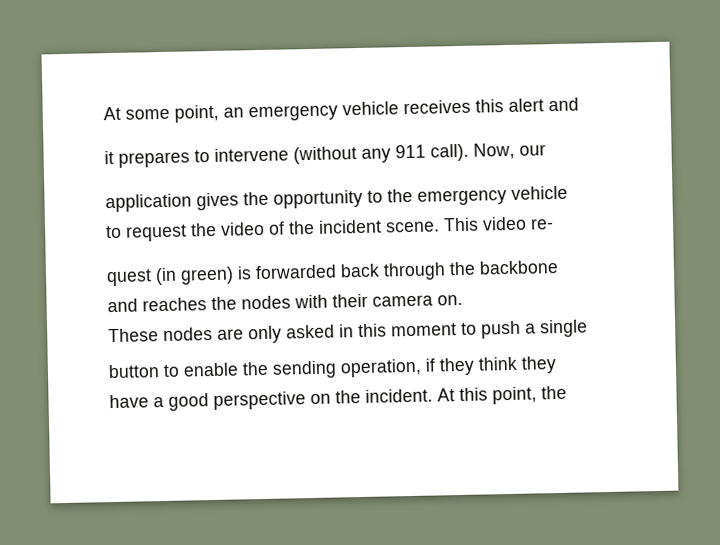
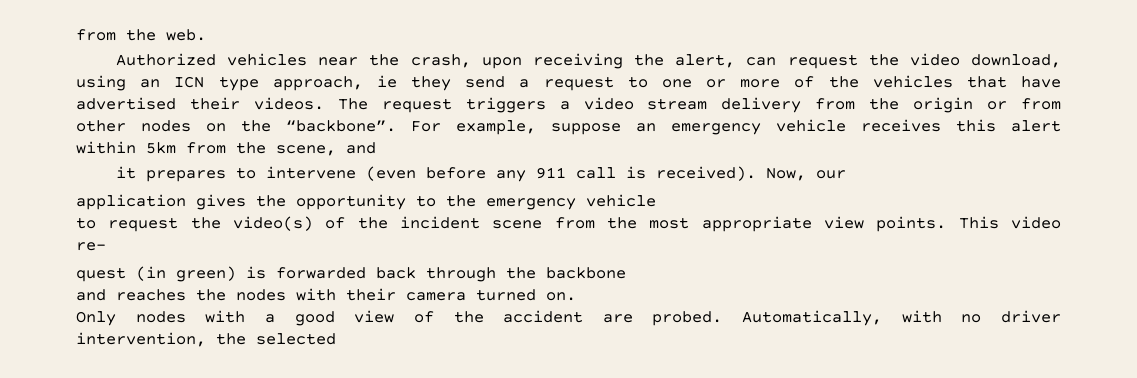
[103,104,219,123] At some point, -> [76,29,206,41] [115,53,1061,69] [76,75,1061,91] [76,97,1061,113] [76,120,621,135] from the web. // Authorized vehicles near the crash, upon receiving the alert, can request the video download, using an ICN type approach, ie they send a request to one or more of the vehicles that have advertised their videos. The request triggers a video stream delivery from the origin or from other nodes on the “backbone”. For example, suppose
(544, 105) none -> [76,141,336,156] within 5km from the scene,
[293,143,469,165] (without any 911 call). -> [365,166,756,182] (even before any 911 call is received).
[220,221,265,236] video -> [233,216,313,231] video(s)
[385,221,440,233] scene. -> [492,216,947,232] scene from the most appropriate view points.
(433, 300) none -> [476,289,536,301] turned
[108,319,588,344] [108,356,557,379] [109,385,567,411] These nodes are only asked in this moment to push a single // button to enable the sending operation, if they think they // have a good perspective on the incident. At this point, the -> [76,310,1061,326] [76,332,336,347] Only nodes with a good view of the accident are probed. Automatically, with no driver intervention, the selected

